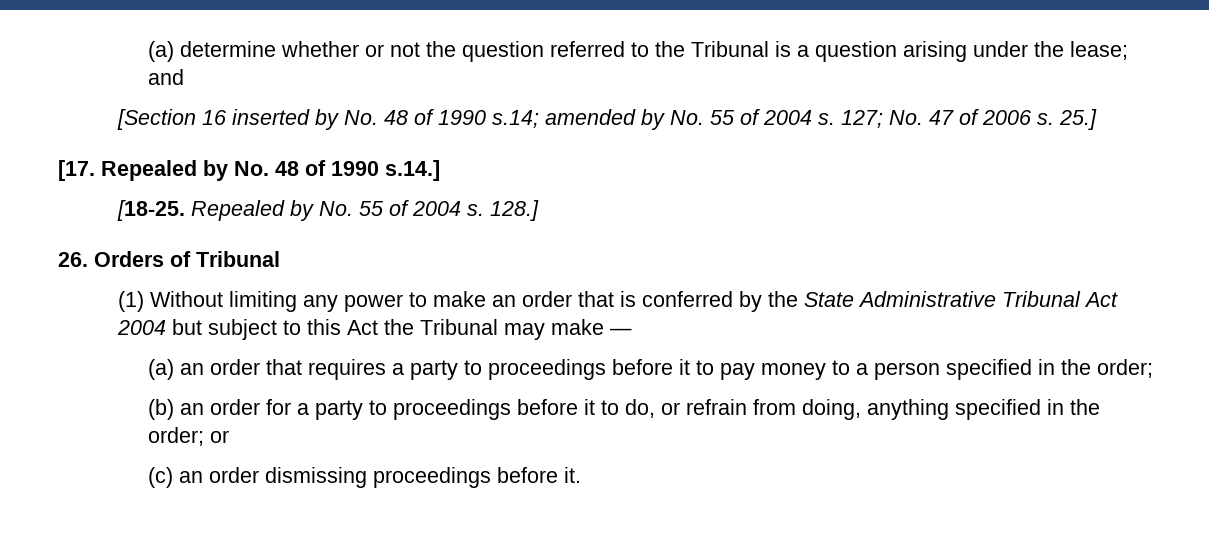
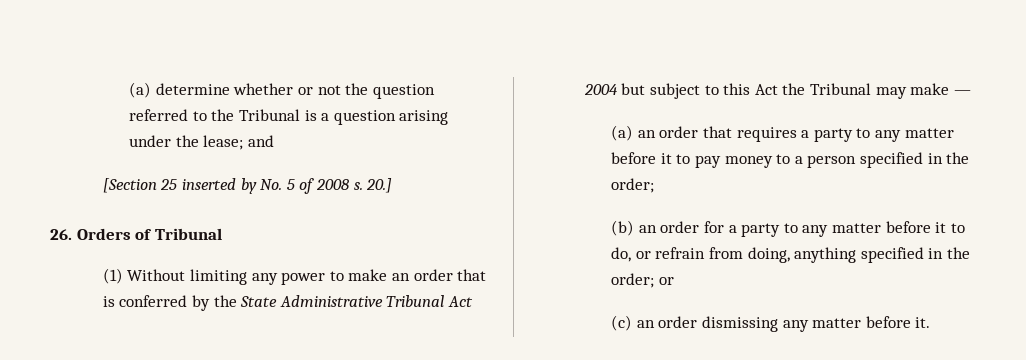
[202,110,227,125] 16 -> [160,179,178,190] 25
[384,109,1098,130] [58,160,440,181] [117,200,540,221] 48 of 1990 s.14; amended by No. 55 of 2004 s. 127; No. 47 of 2006 s. 25.] // [17. Repealed by No. 48 of 1990 s.14.] // [18-25. Repealed by No. 55 of 2004 s. 128.] -> [286,178,393,194] 5 of 2008 s. 20.]
[488,359,607,380] proceedings -> [874,128,954,142] any matter
[393,399,512,420] proceedings -> [802,223,881,237] any matter
[373,467,492,488] proceedings -> [782,318,862,332] any matter

